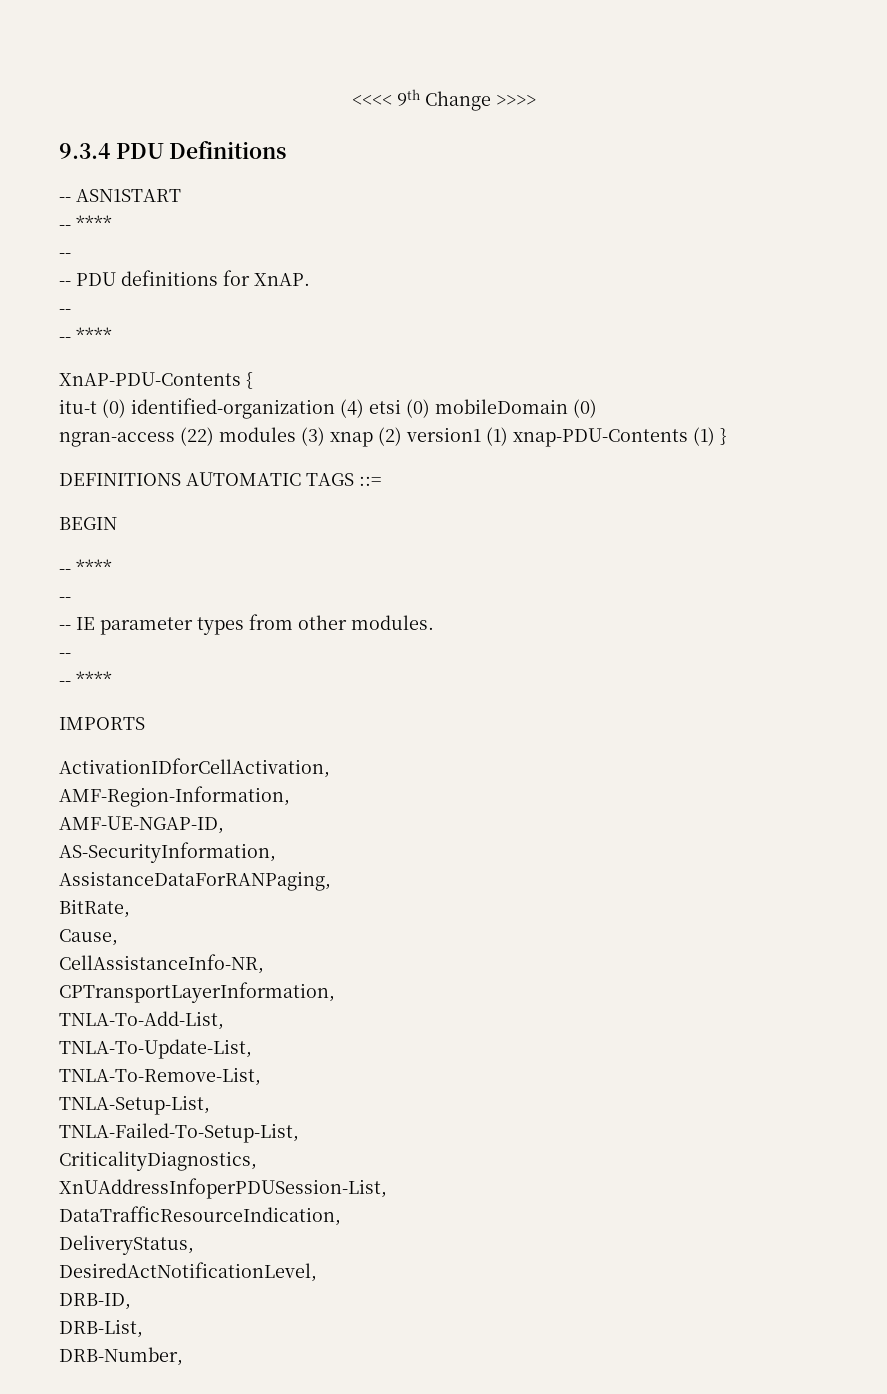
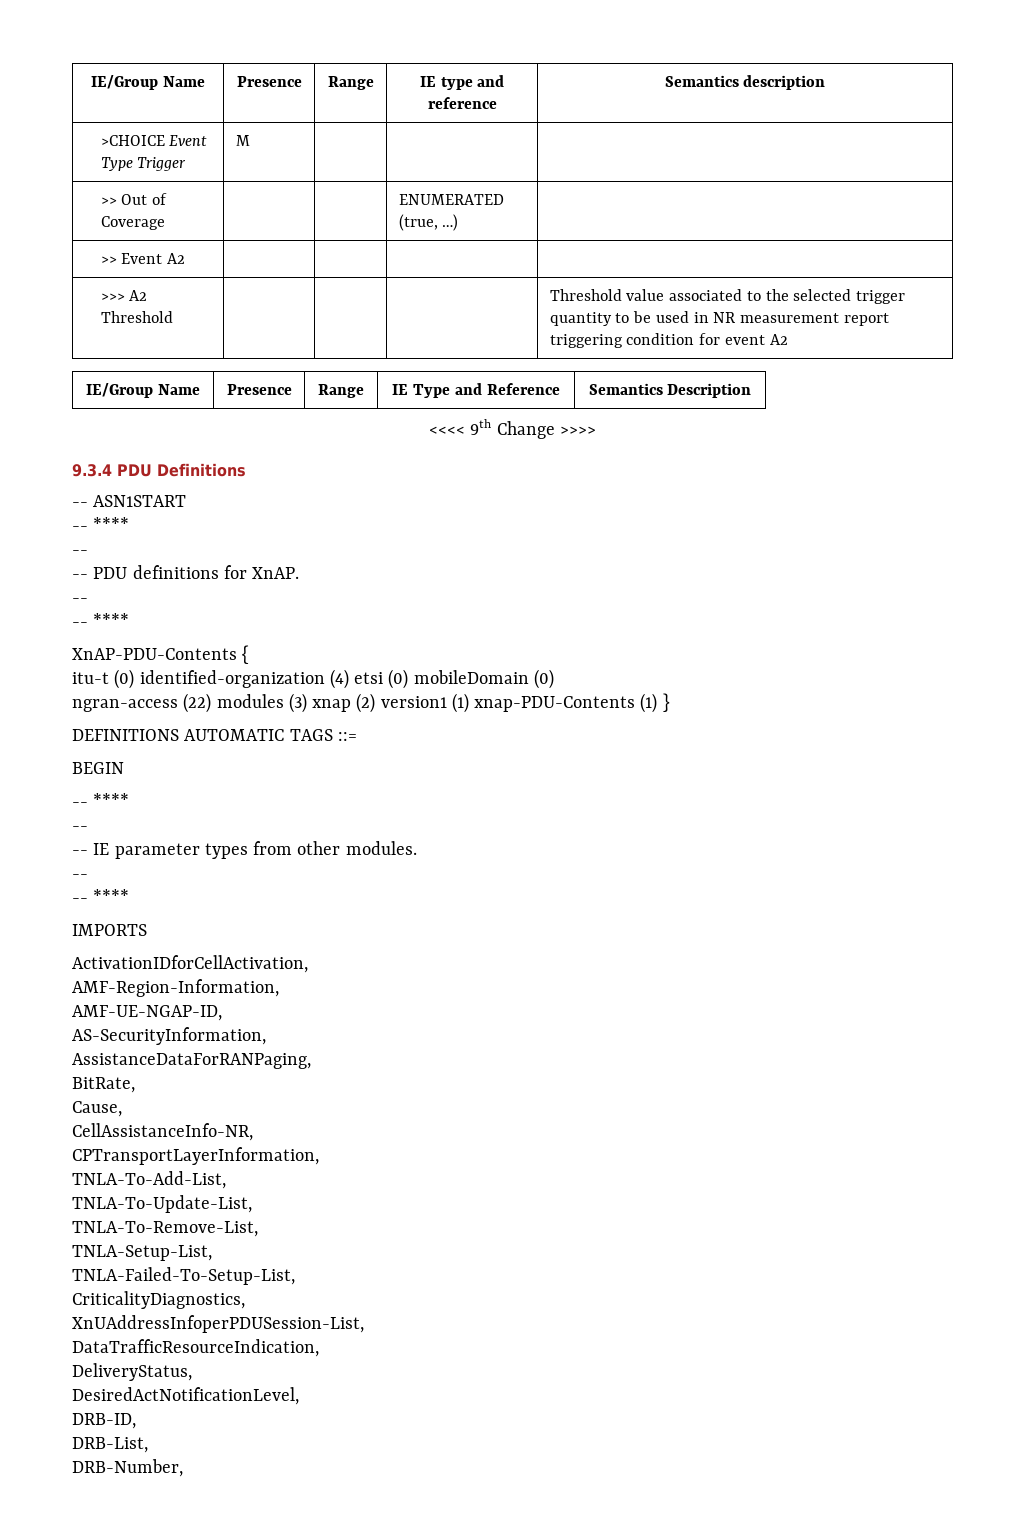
(351, 100) none -> [91,75,205,90] [236,76,302,87] [327,76,374,90] [419,75,505,90] [427,97,497,109] [664,75,826,90] [100,135,208,146] [100,157,187,171] [235,135,250,146] [100,193,168,205] [100,216,165,230] [398,194,504,205] [398,214,459,231] [100,253,186,264] [100,290,148,301] [100,311,173,323] [549,289,906,304] [549,311,889,326] [549,333,788,348] [86,383,200,398] [226,384,292,395] [318,384,364,398] [392,383,560,398] [588,383,752,398] IE/Group Name | Presence | Range | IE type and reference | Semantics description // >CHOICE Event Type Trigger | M | | | // >> Out of Coverage | | | ENUMERATED (true, …) | // >> Event A2 | | | | // >>> A2 Threshold | | | | Threshold value associated to the selected trigger quantity to be used in NR measurement report triggering condition for event A2 // IE/Group Name | Presence | Range | IE Type and Reference | Semantics Description //

